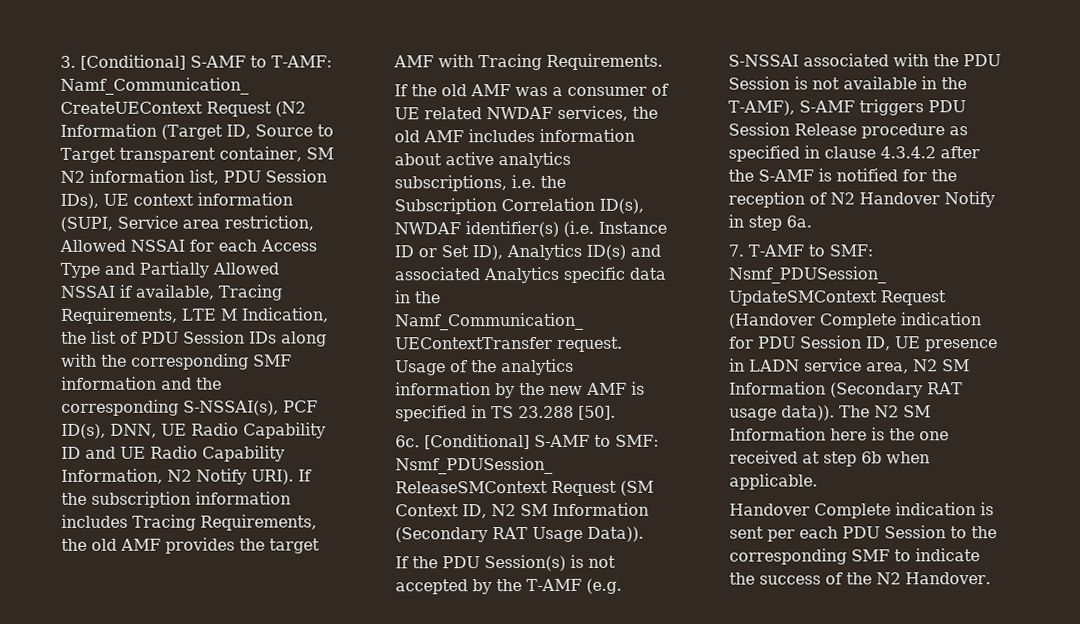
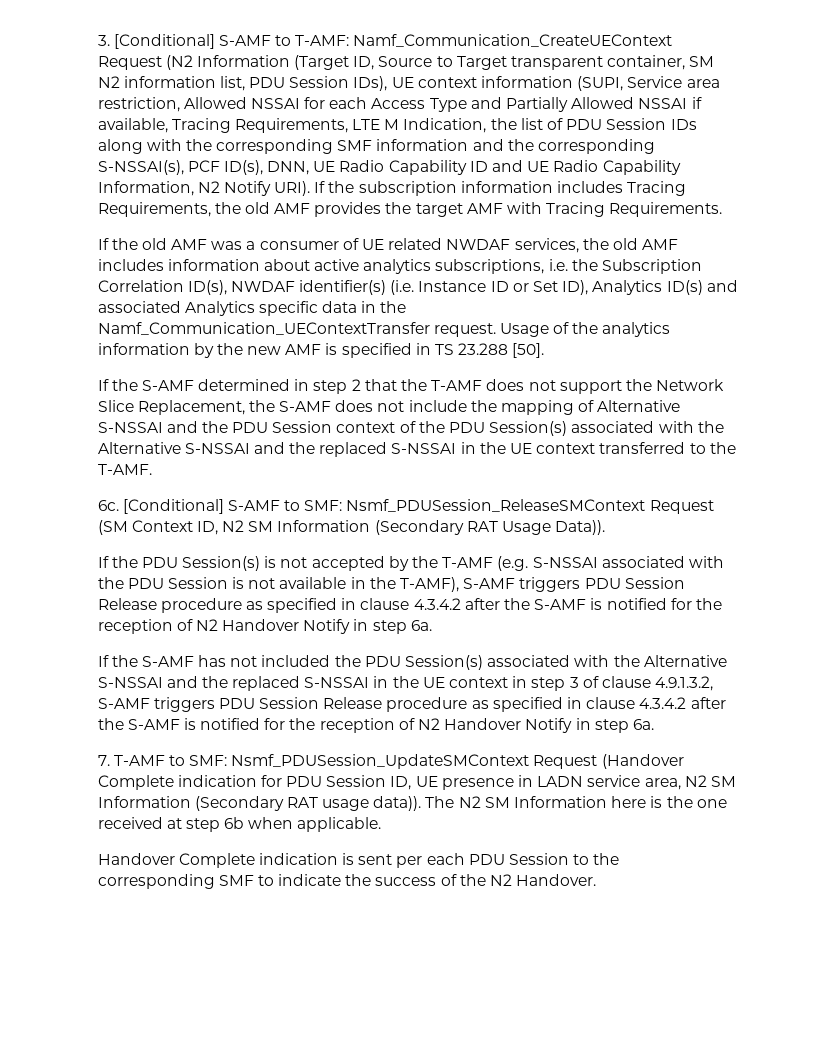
(616, 412) none -> [97,379,725,394] [97,400,681,415] [97,421,724,436] [97,442,736,457] [97,464,152,475] // If the S-AMF determined in step 2 that the T-AMF does not support the Network Slice Replacement, the S-AMF does not include the mapping of Alternative S-NSSAI and the PDU Session context of the PDU Session(s) associated with the Alternative S-NSSAI and the replaced S-NSSAI in the UE context transferred to the T-AMF.
(812, 221) none -> [97,655,727,670] [97,676,714,691] [97,697,726,712] [97,718,654,733] // If the S-AMF has not included the PDU Session(s) associated with the Alternative S-NSSAI and the replaced S-NSSAI in the UE context in step 3 of clause 4.9.1.3.2, S-AMF triggers PDU Session Release procedure as specified in clause 4.3.4.2 after the S-AMF is notified for the reception of N2 Handover Notify in step 6a.

